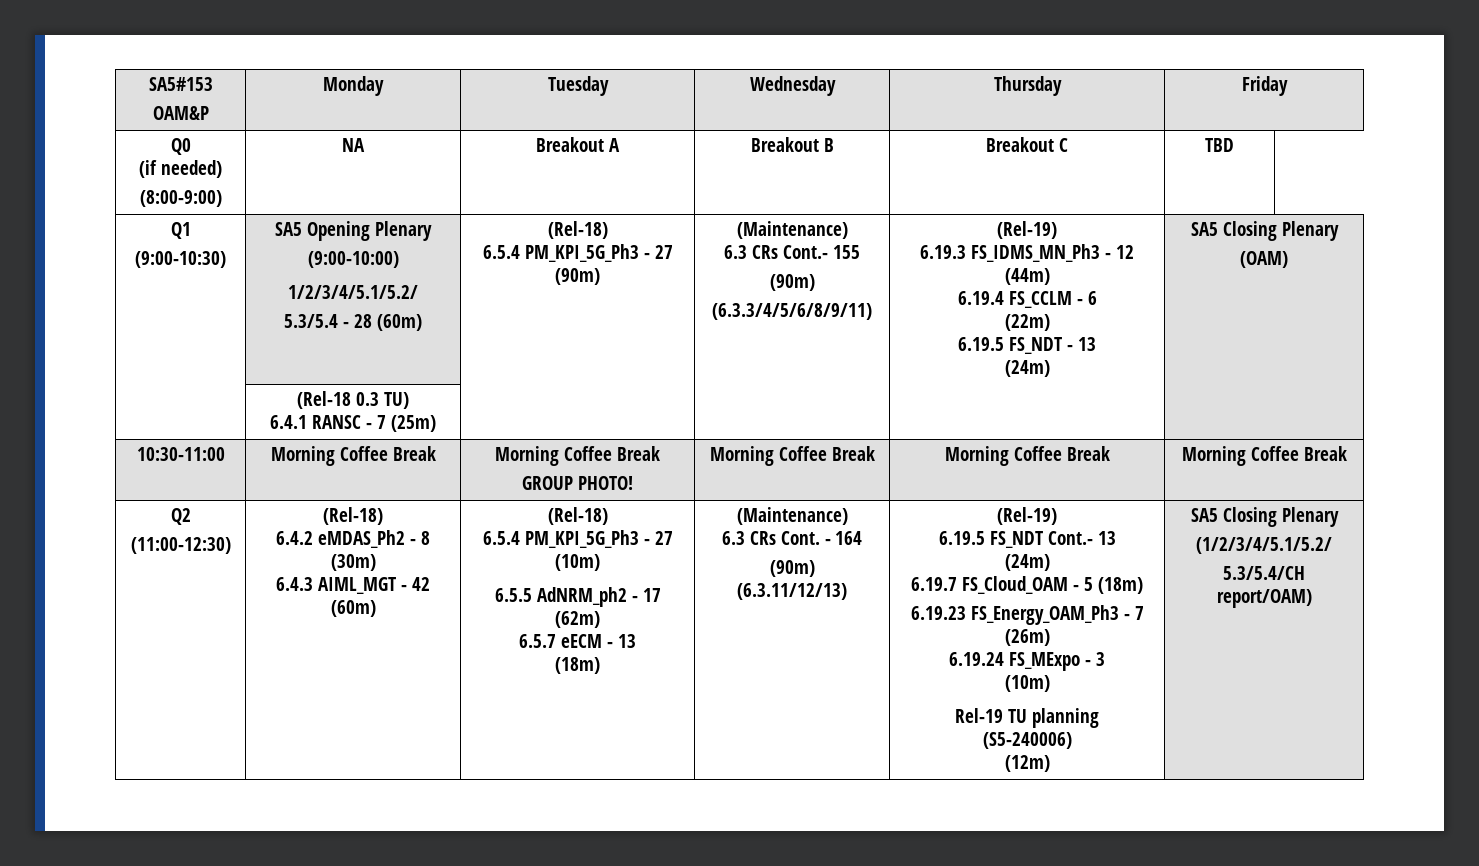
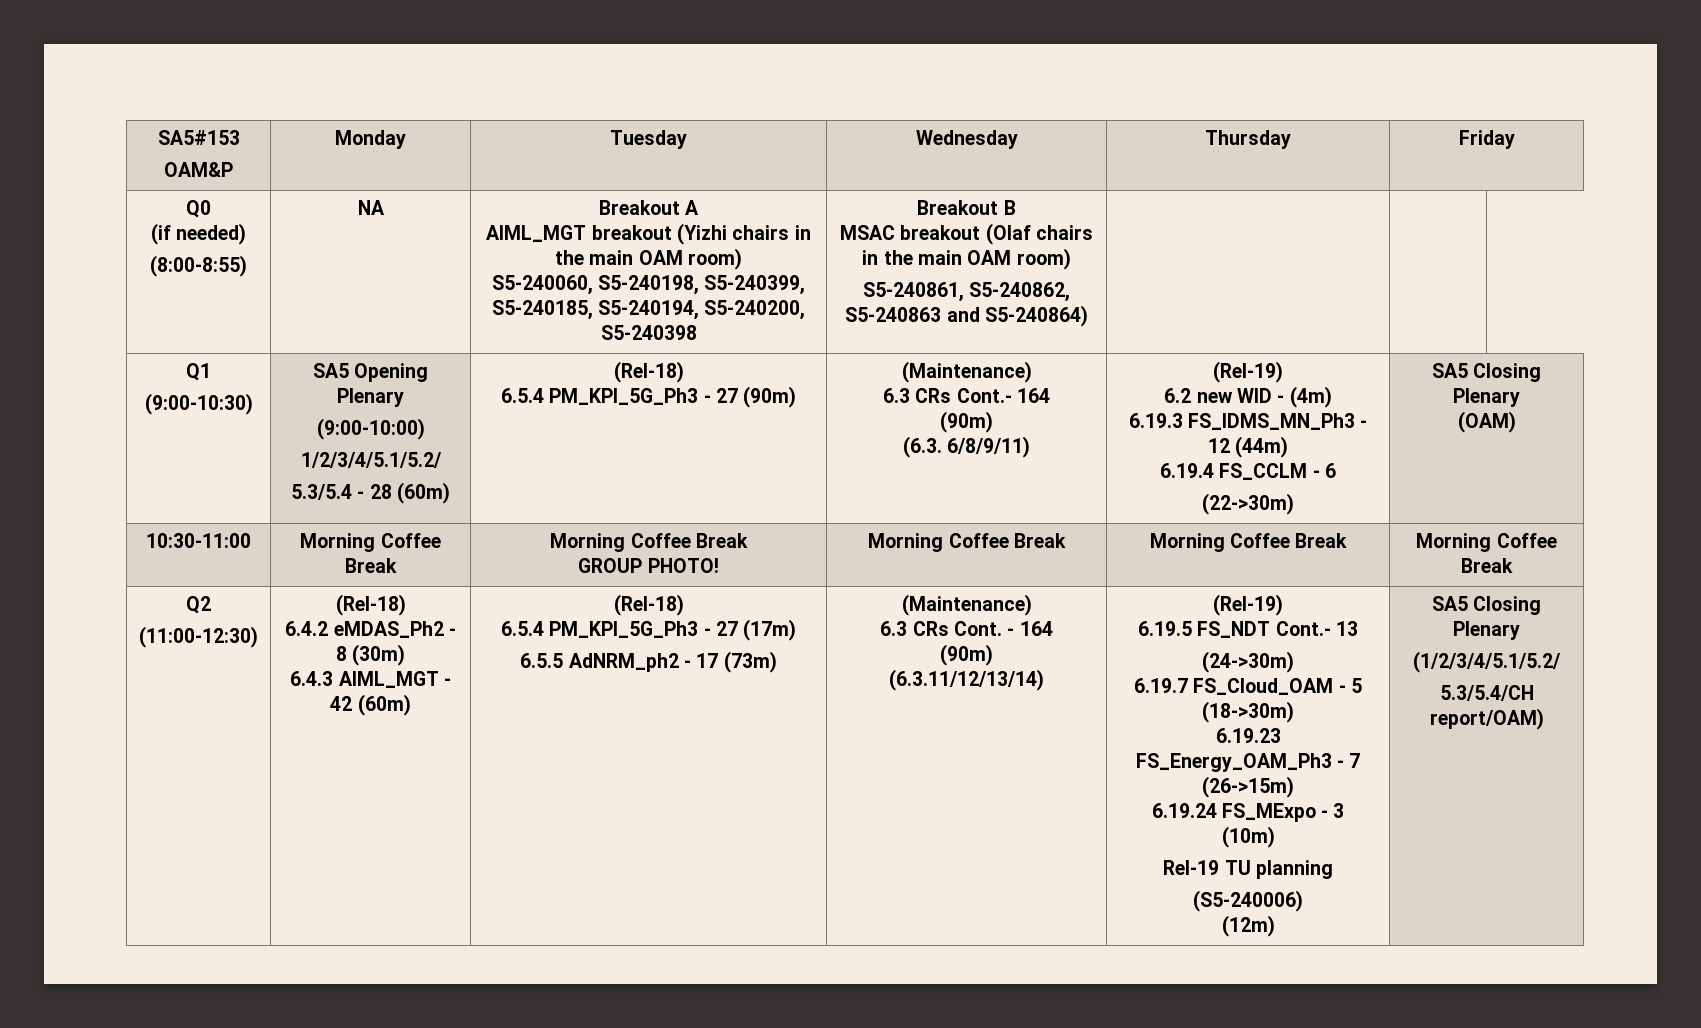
[139,190,222,207] (8:00-9:00) -> [150,255,247,277] (8:00-8:55)
[750,137,834,152] [986,137,1068,152] [1205,138,1234,152] | Breakout B | Breakout C | TBD -> [486,223,811,245] [555,248,742,270] [491,275,806,295] [491,300,806,320] [600,325,697,340] [917,200,1016,215] [840,223,1093,245] [862,248,1071,270] [862,282,1071,302] [845,305,1088,327] // AIML_MGT breakout (Yizhi chairs in the main OAM room) // S5-240060, S5-240198, S5-240399, S5-240185, S5-240194, S5-240200, S5-240398 | Breakout B // MSAC breakout (Olaf chairs in the main OAM room) // S5-240861, S5-240862, S5-240863 and S5-240864) | |
[832,245,860,259] [769,274,815,291] [712,303,872,320] [997,221,1057,239] 155 // (90m) // (6.3.3/4/5/6/8/9/11) | (Rel-19) -> [1016,388,1050,403] [940,411,993,433] [902,436,1031,458] [1213,361,1283,383] [1164,386,1332,408] 164 // (90m) // (6.3. 6/8/9/11) | (Rel-19) // 6.2 new WID - (4m)
[1004,314,1050,331] [958,337,1096,354] [1004,360,1050,377] [1190,221,1339,241] [1240,251,1288,268] [297,391,409,409] [270,415,436,432] (22m) // 6.19.5 FS_NDT - 13 // (24m) | SA5 Closing Plenary // (OAM) // | (Rel-18 0.3 TU) // 6.4.1 RANSC - 7 (25m) | | | | -> [1202,493,1294,515] [1431,363,1542,382] [1453,388,1520,407] [1457,411,1516,433] (22->30m) | SA5 Closing Plenary // (OAM)
[555,554,600,571] (10m) -> [743,619,797,641] (17m)
[555,611,600,628] [519,634,636,648] [555,657,600,674] (62m) // 6.5.7 eECM - 13 // (18m) -> [723,651,777,673] (73m)
[737,583,847,600] (6.3.11/12/13) -> [889,669,1044,691] (6.3.11/12/13/14)
[1004,554,1050,571] (24m) -> [1202,651,1294,673] (24->30m)
[1097,577,1143,594] (18m) -> [1202,701,1294,723] (18->30m)
[1004,629,1050,646] (26m) -> [1202,776,1294,798] (26->15m)

